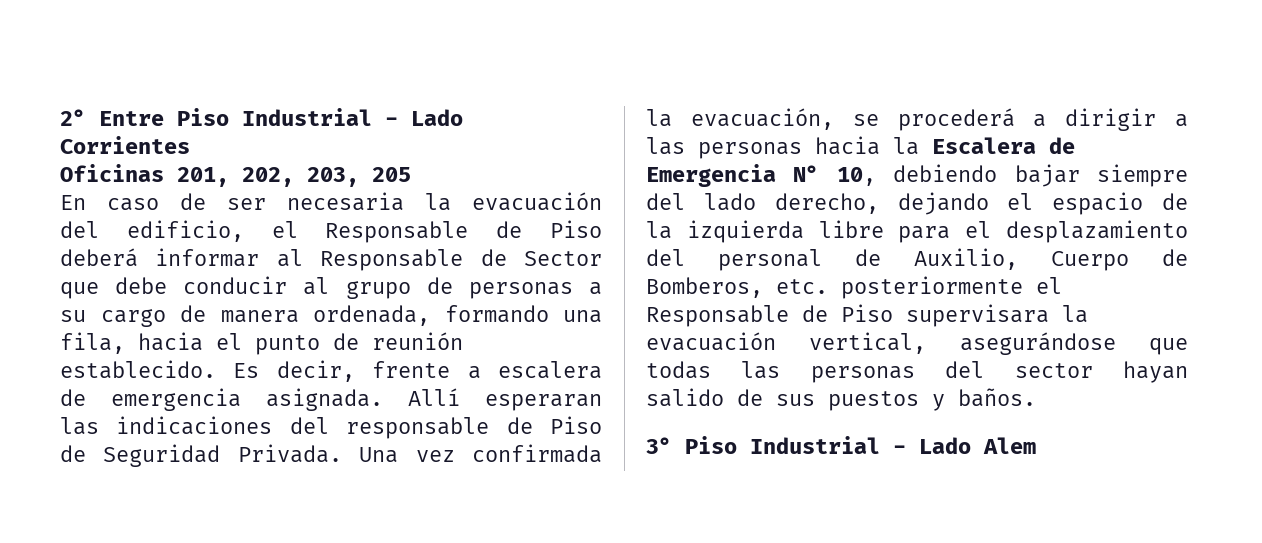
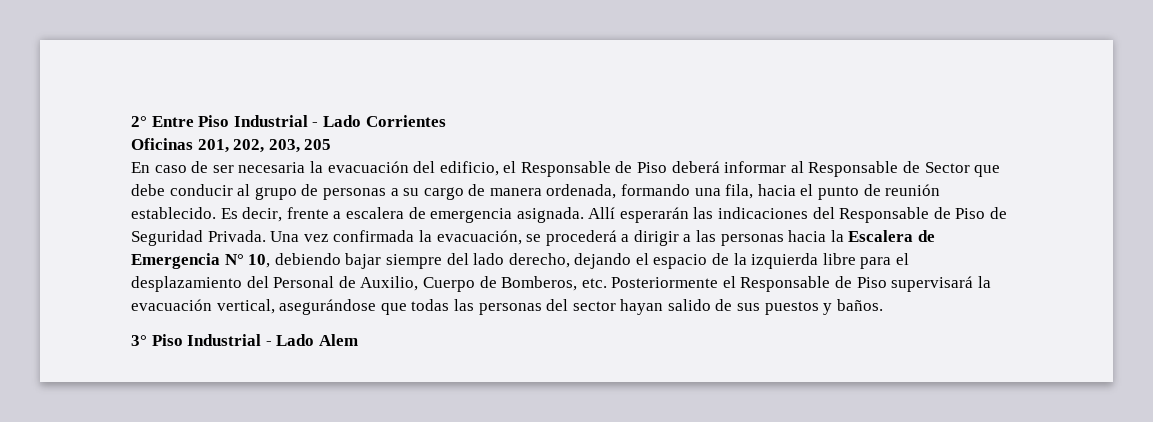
[485,394,602,411] esperaran -> [619,207,689,223] esperarán
[346,417,490,439] responsable -> [839,207,930,223] Responsable
[718,249,822,271] personal -> [273,276,335,288] Personal
[841,276,1062,299] [646,304,1049,327] posteriormente el Responsable de Piso supervisara -> [611,276,974,292] Posteriormente el Responsable de Piso supervisará

